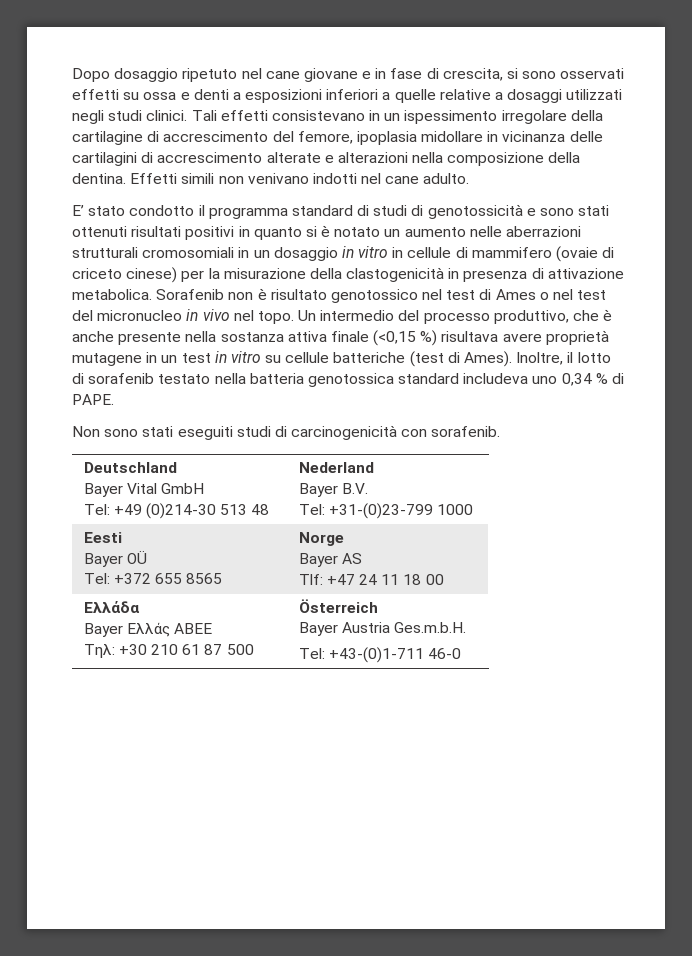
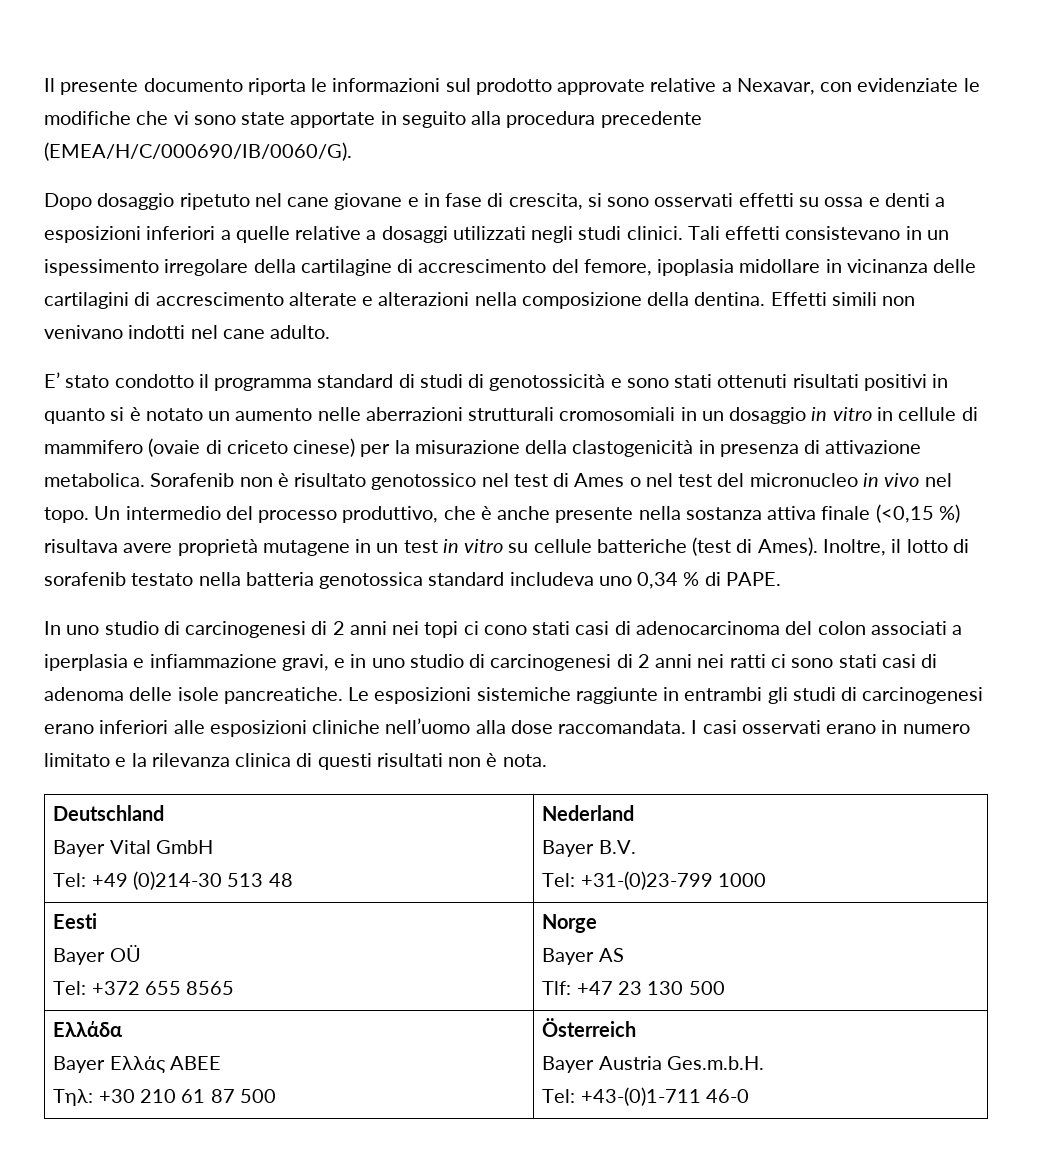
(72, 75) none -> [44,78,980,95] [44,111,702,128] [44,142,352,161] Il presente documento riporta le informazioni sul prodotto approvate relative a Nexavar, con evidenziate le modifiche che vi sono state apportate in seguito alla procedura precedente (EMEA/H/C/000690/IB/0060/G). //
[72,425,501,440] Non sono stati eseguiti studi di carcinogenicità con sorafenib. -> [44,621,963,638] [44,654,938,671] [44,687,984,704] [44,718,970,737] [44,753,547,770] In uno studio di carcinogenesi di 2 anni nei topi ci cono stati casi di adenocarcinoma del colon associati a iperplasia e infiammazione gravi, e in uno studio di carcinogenesi di 2 anni nei ratti ci sono stati casi di adenoma delle isole pancreatiche. Le esposizioni sistemiche raggiunte in entrambi gli studi di carcinogenesi erano inferiori alle esposizioni cliniche nell’uomo alla dose raccomandata. I casi osservati erano in numero limitato e la rilevanza clinica di questi risultati non è nota.
[359,574,444,585] 24 11 18 00 -> [618,981,725,995] 23 130 500

